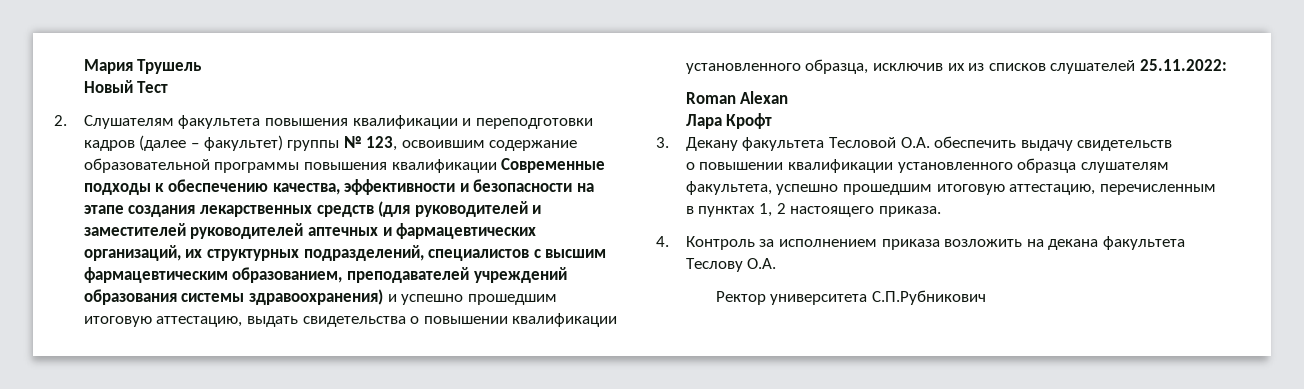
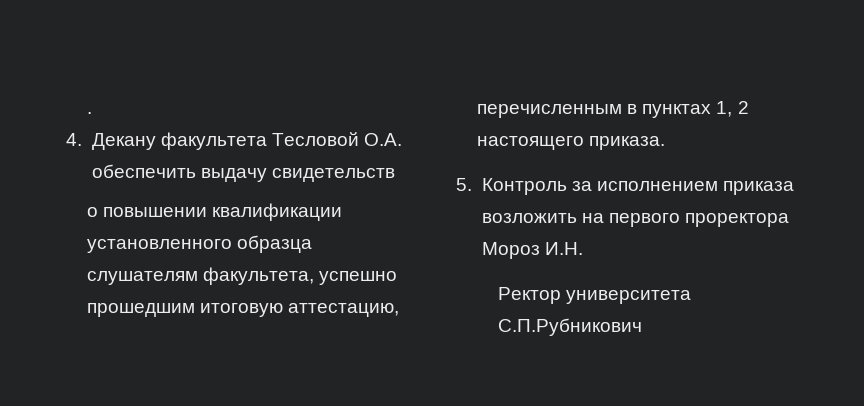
[83,59,203,74] [83,80,169,93] [54,115,593,129] [83,135,578,151] [83,158,606,173] [83,179,594,195] [83,201,542,217] [83,223,537,239] [83,245,607,261] [83,267,567,283] [83,289,557,305] [83,313,618,327] [685,59,1227,74] [685,91,789,104] [685,113,773,129] [656,137,669,148] Мария Трушель // Новый Тест // 2. Слушателям факультета повышения квалификации и переподготовки кадров (далее – факультет) группы № 123, освоившим содержание образовательной программы повышения квалификации Современные подходы к обеспечению качества, эффективности и безопасности на этапе создания лекарственных средств (для руководителей и заместителей руководителей аптечных и фармацевтических организаций, их структурных подразделений, специалистов с высшим фармацевтическим образованием, преподавателей учреждений образования системы здравоохранения) и успешно прошедшим итоговую аттестацию, выдать свидетельства о повышении квалификации установленного образца, исключив их из списков слушателей 25.11.2022: // Roman Alexan // Лара Крофт // 3. -> [87,112,93,114] [66,133,82,146] . // 4.
[656,236,669,247] 4. -> [456,178,472,191] 5.
[1048,236,1185,250] [685,258,777,272] декана факультета Теслову О.А. -> [608,213,789,227] [481,242,583,259] первого проректора Мороз И.Н.

